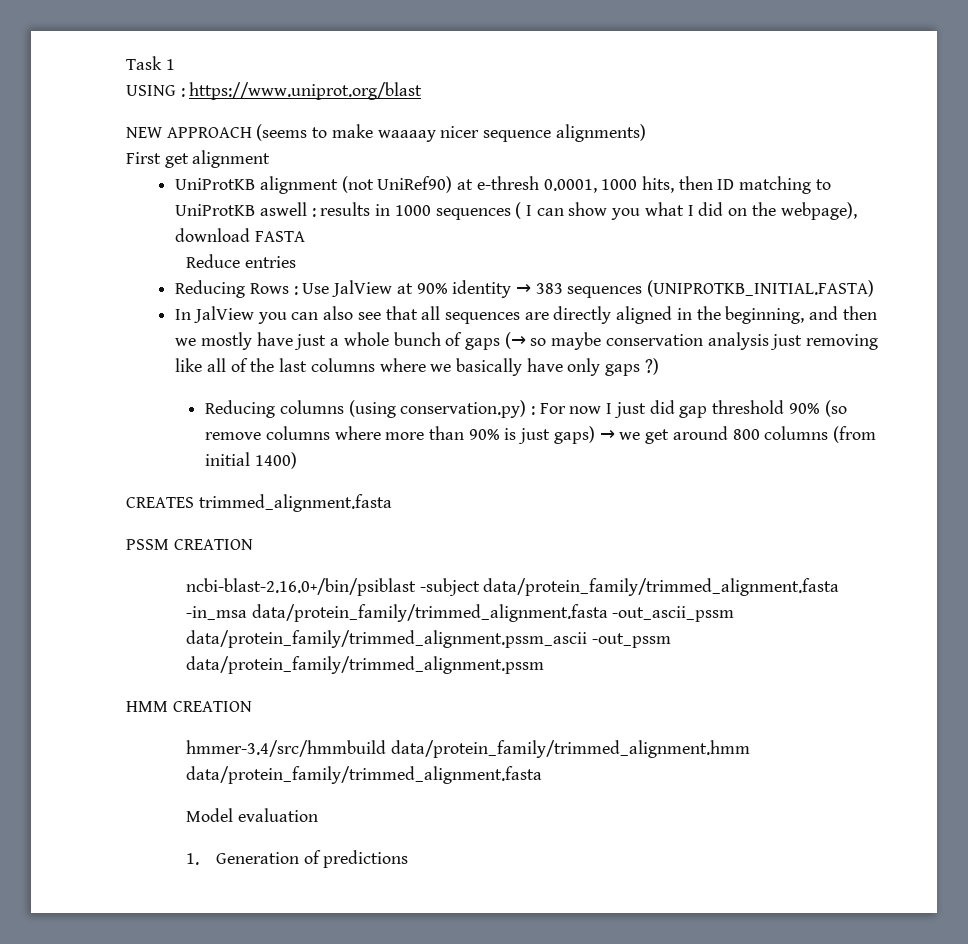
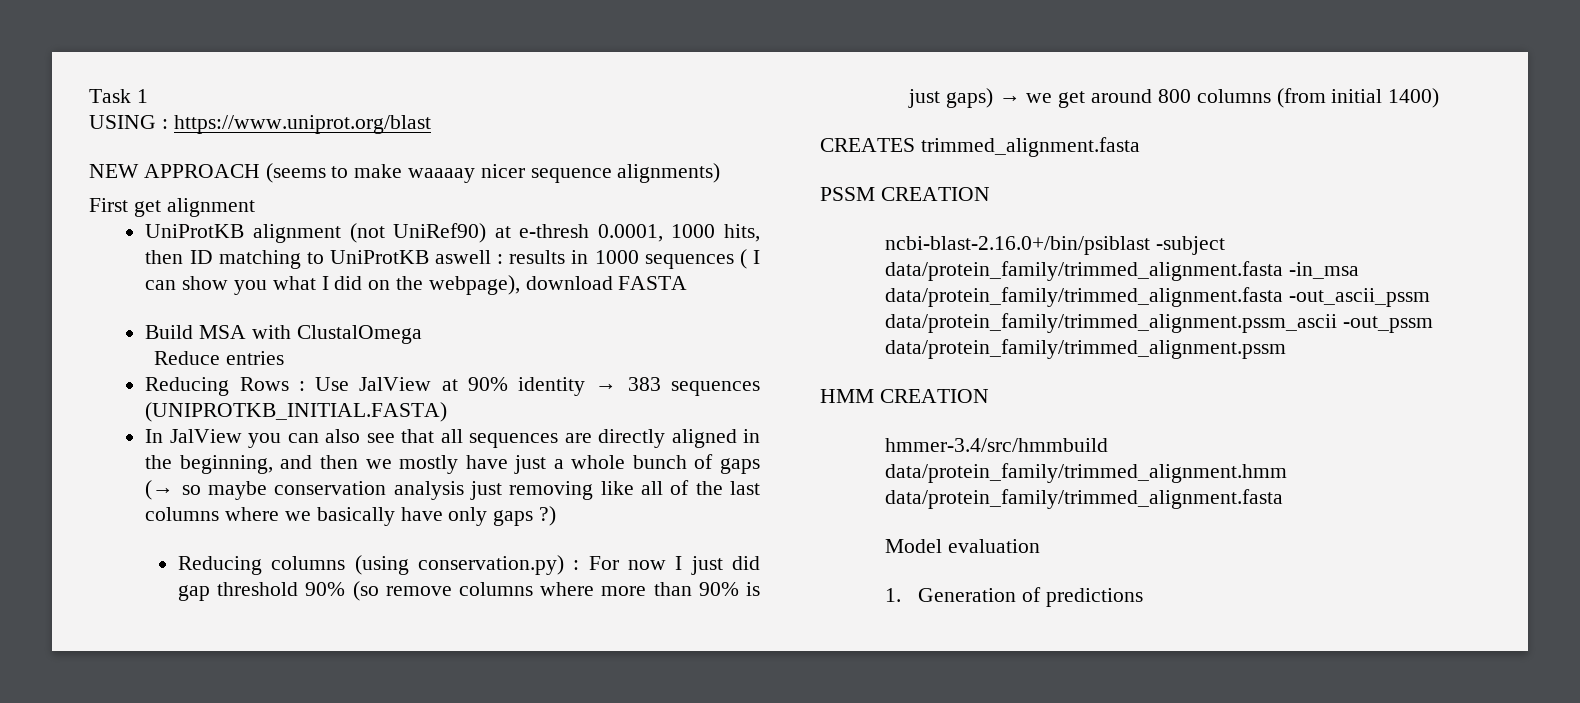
(305, 236) none -> [145,325,422,344] // Build MSA with ClustalOmega

